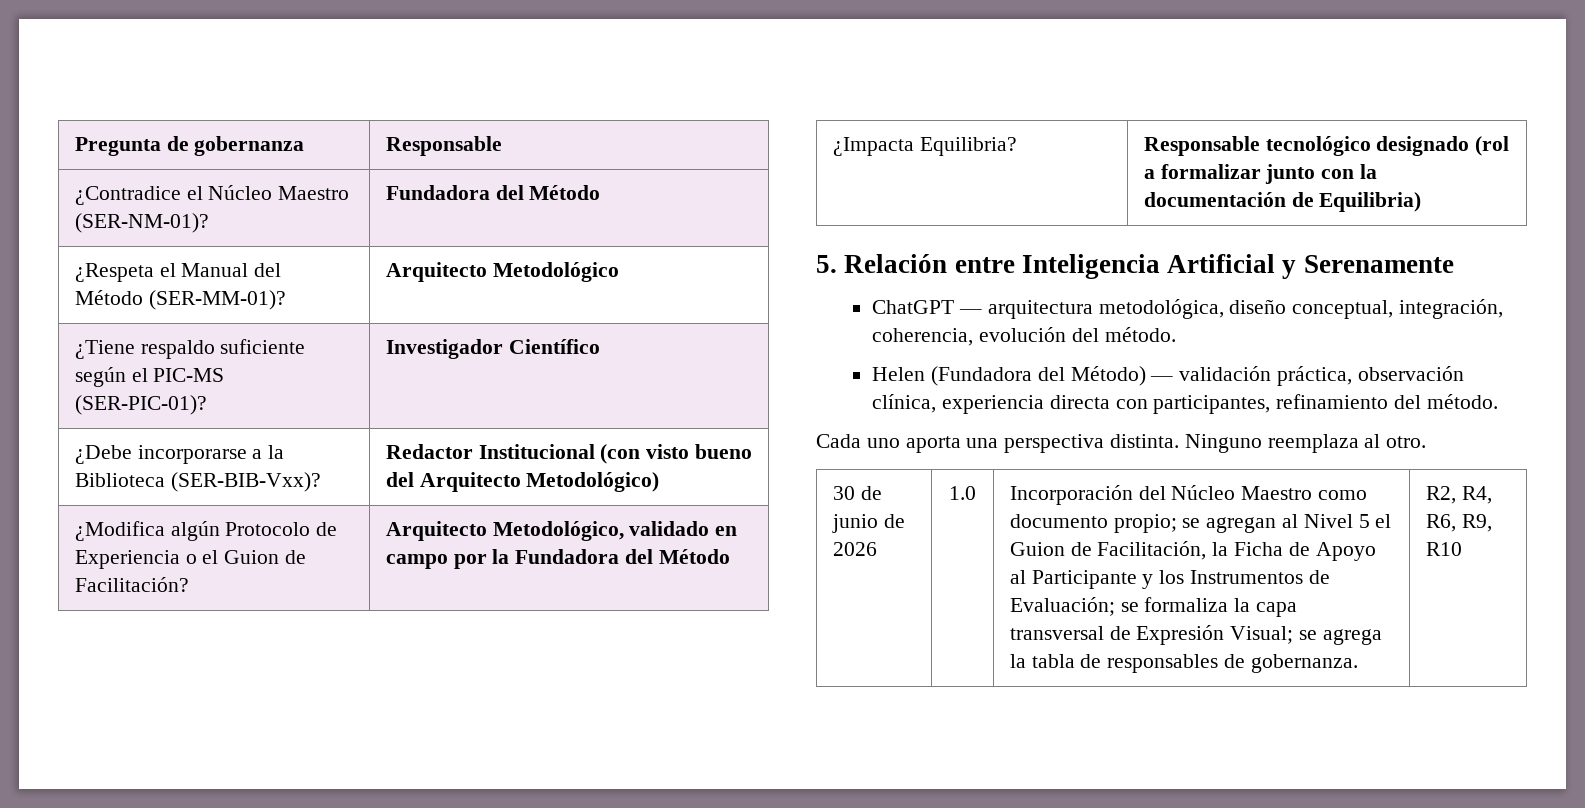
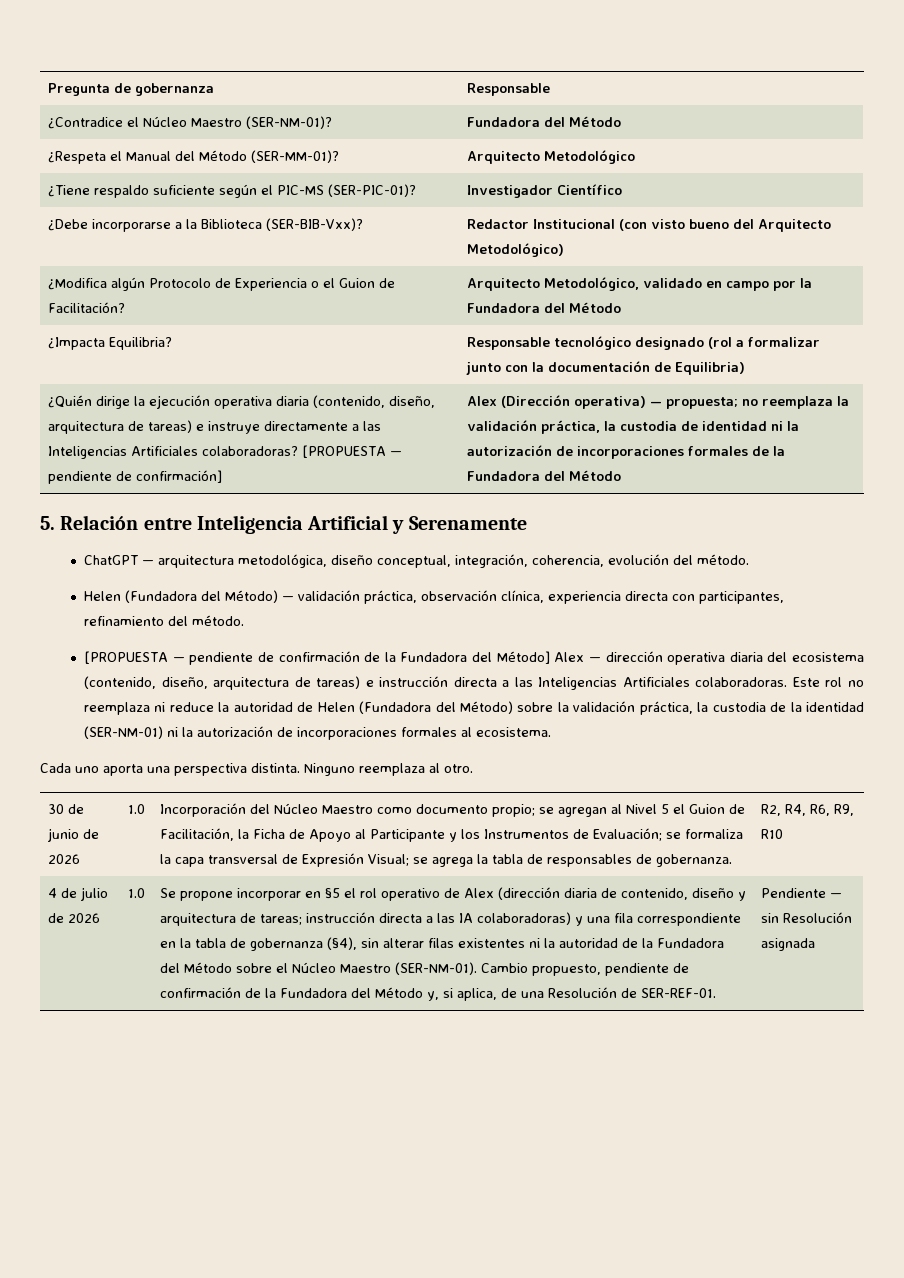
(1422, 202) none -> [47,395,435,409] [47,420,381,434] [47,445,402,459] [47,470,222,484] [466,395,849,409] [466,420,799,434] [466,445,785,459] [466,470,621,481] // ¿Quién dirige la ejecución operativa diaria (contenido, diseño, arquitectura de tareas) e instruye directamente a las Inteligencias Artificiales colaboradoras? [PROPUESTA — pendiente de confirmación] | Alex (Dirección operativa) — propuesta; no reemplaza la validación práctica, la custodia de identidad ni la autorización de incorporaciones formales de la Fundadora del Método
(1498, 401) none -> [84,651,865,665] [84,676,864,690] [84,701,864,715] [84,726,552,740] // [PROPUESTA — pendiente de confirmación de la Fundadora del Método] Alex — dirección operativa diaria del ecosistema (contenido, diseño, arquitectura de tareas) e instrucción directa a las Inteligencias Artificiales colaboradoras. Este rol no reemplaza ni reduce la autoridad de Helen (Fundadora del Método) sobre la validación práctica, la custodia de la identidad (SER-NM-01) ni la autorización de incorporaciones formales al ecosistema.
(1462, 549) none -> [47,887,108,901] [47,913,100,923] [127,888,145,898] [159,887,746,901] [159,912,741,926] [159,937,724,951] [159,962,689,976] [159,987,716,1001] [760,888,842,898] [760,912,852,923] [760,938,815,951] // 4 de julio de 2026 | 1.0 | Se propone incorporar en §5 el rol operativo de Alex (dirección diaria de contenido, diseño y arquitectura de tareas; instrucción directa a las IA colaboradoras) y una fila correspondiente en la tabla de gobernanza (§4), sin alterar filas existentes ni la autoridad de la Fundadora del Método sobre el Núcleo Maestro (SER-NM-01). Cambio propuesto, pendiente de confirmación de la Fundadora del Método y, si aplica, de una Resolución de SER-REF-01. | Pendiente — sin Resolución asignada

